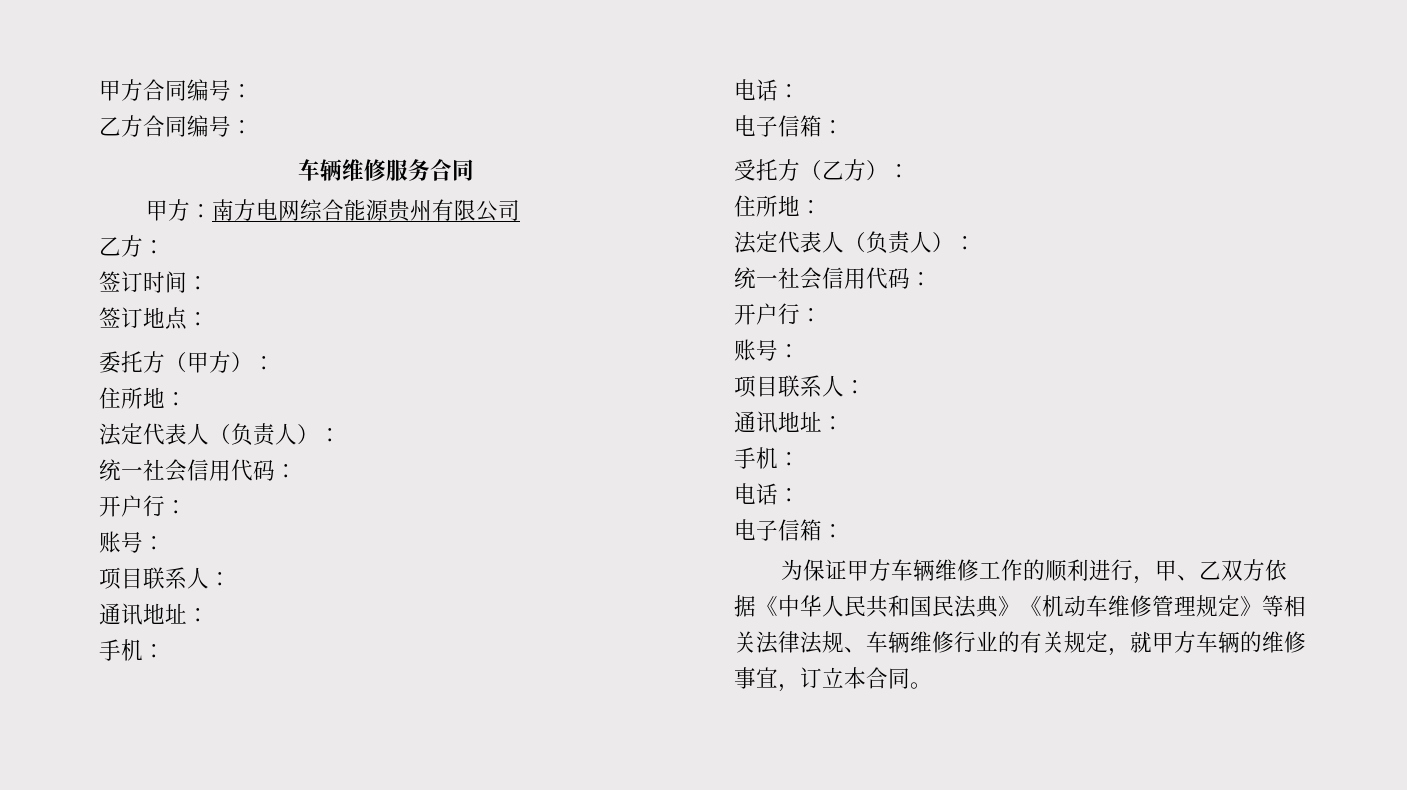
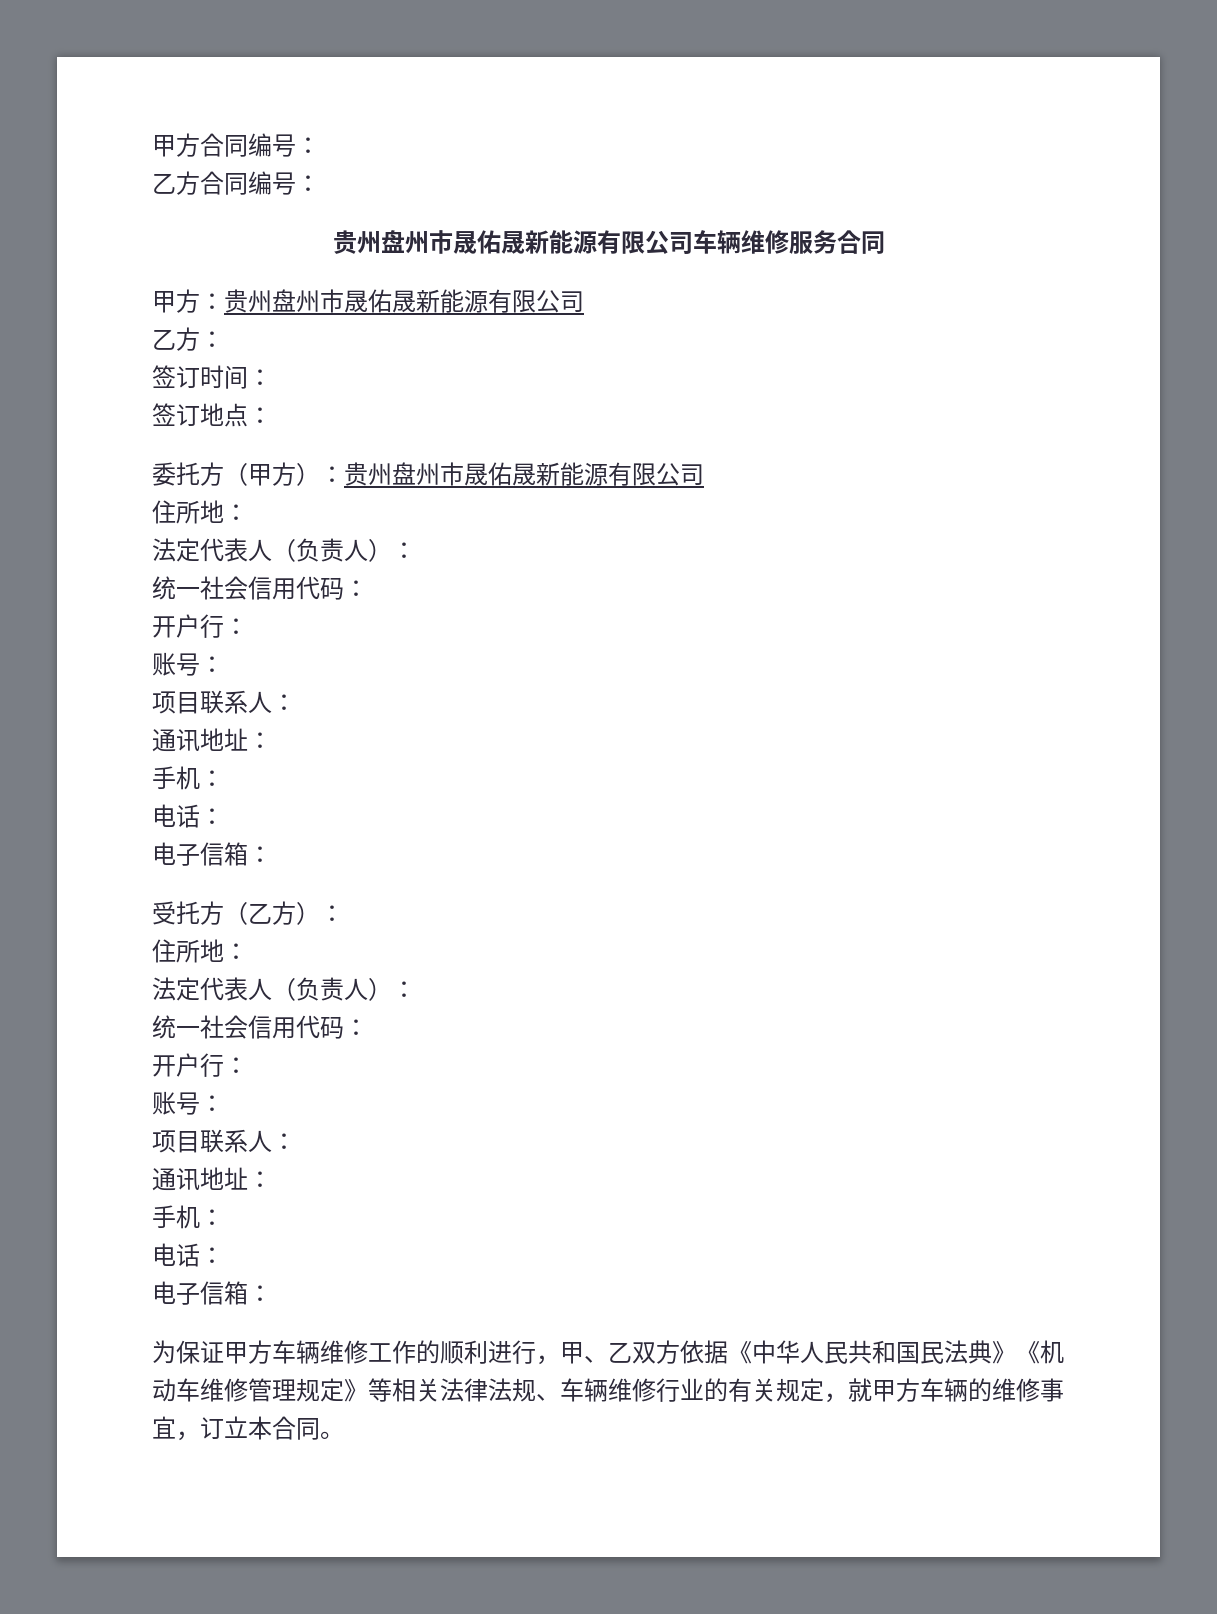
(253, 127) none -> [332,230,693,255] 贵州盘州市晟佑晟新能源有限公司
[211,199,432,222] 南方电网综合能源贵州 -> [224,289,488,313] 贵州盘州市晟佑晟新能源
(275, 363) none -> [344,462,704,486] 贵州盘州市晟佑晟新能源有限公司

